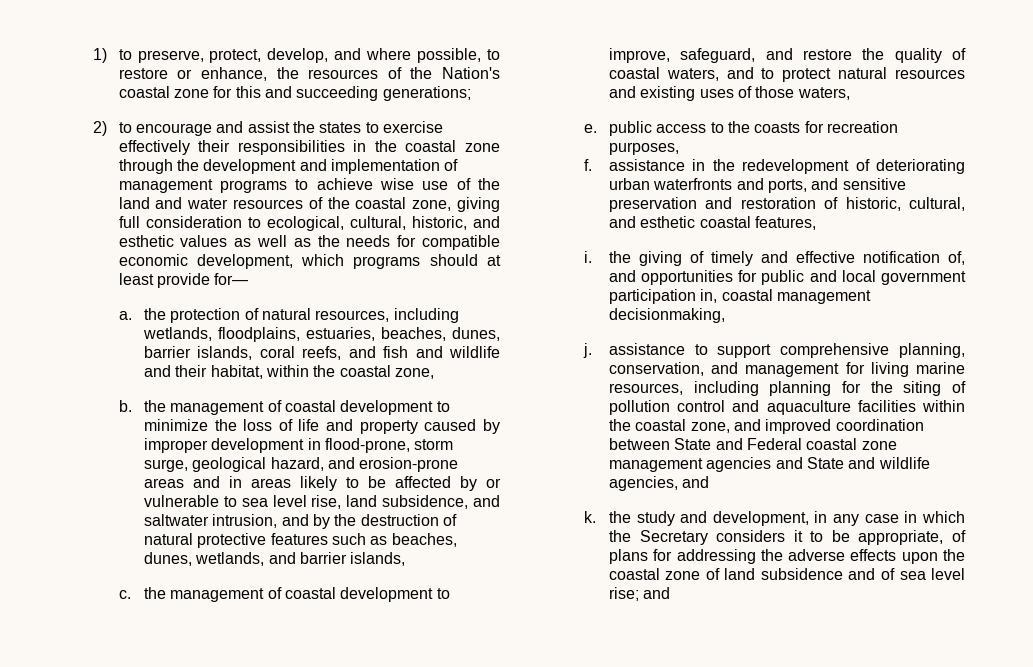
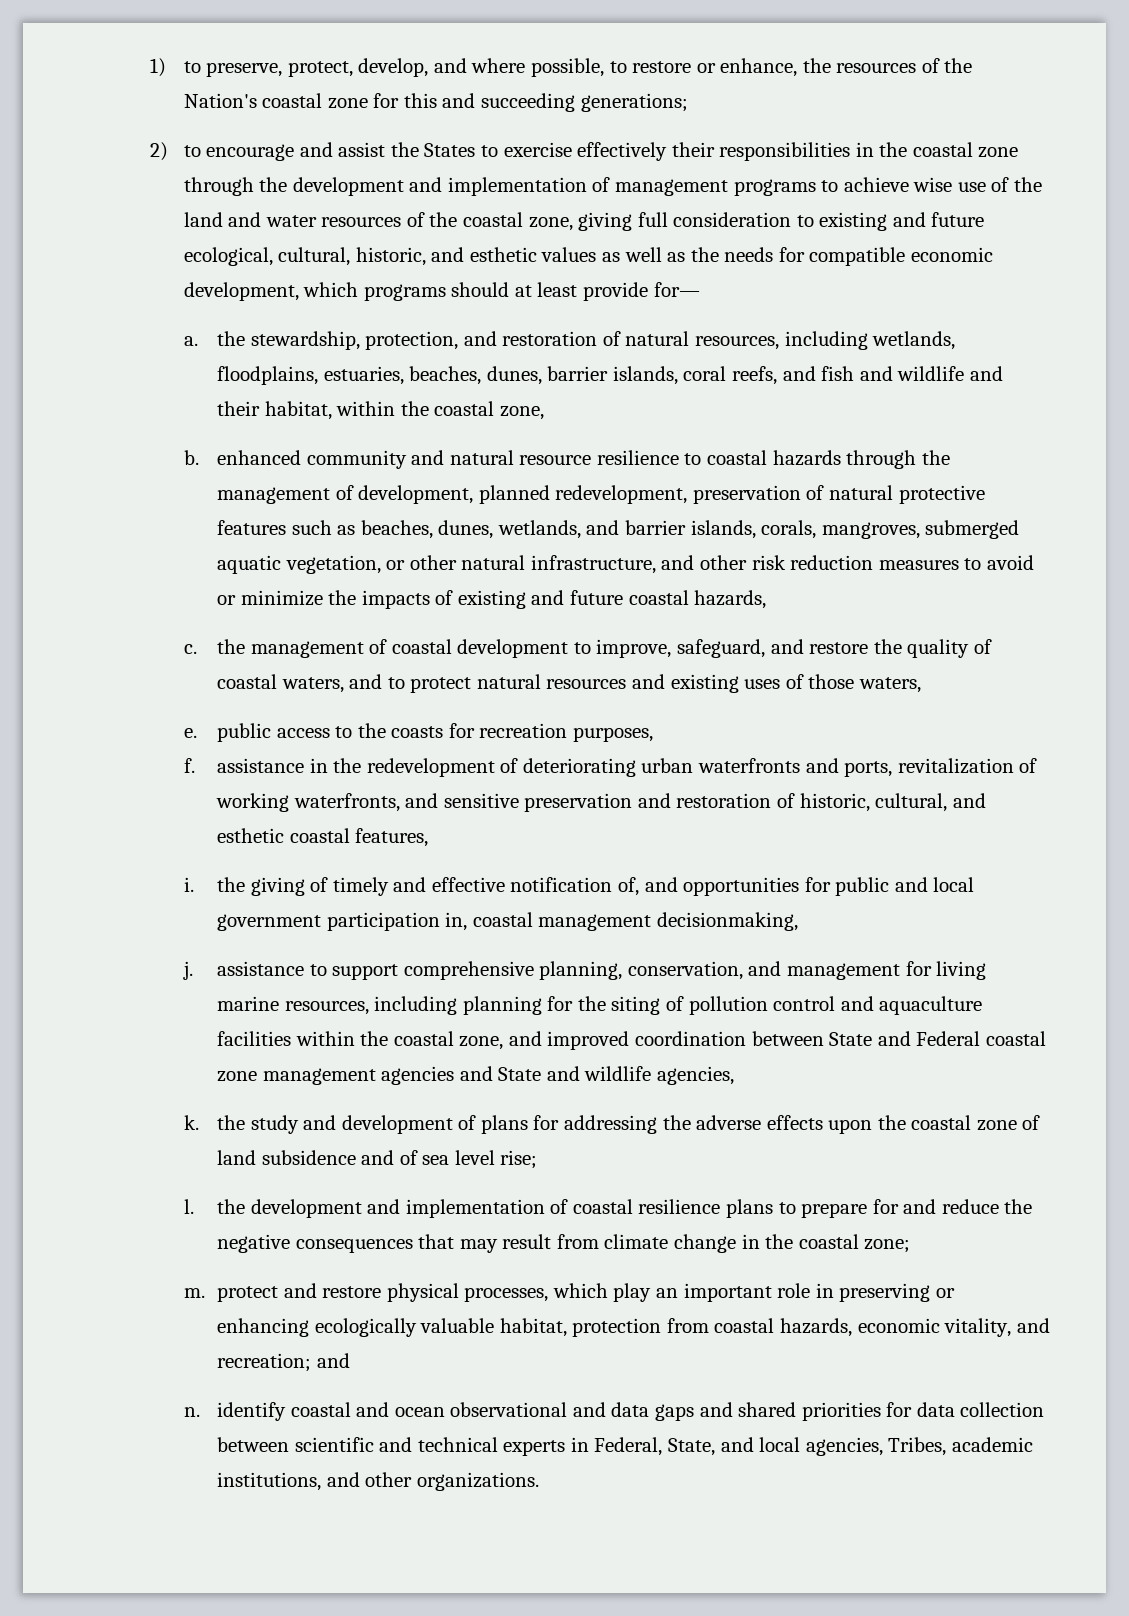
[319,122,362,133] states -> [424,143,476,157] States
(261, 222) none -> [819,212,985,231] existing and future
[170,308,241,323] protection -> [250,331,598,350] stewardship, protection, and restoration
[143,400,450,415] [143,419,500,434] [143,438,454,453] [143,457,459,472] [143,476,502,491] [143,495,500,509] [143,514,439,529] the management of coastal development to minimize the loss of life and property caused by improper development in flood-prone, storm surge, geological hazard, and erosion-prone areas and in areas likely to be affected by or vulnerable to sea level rise, land subsidence, and saltwater intrusion, and by the destruction -> [217,450,950,469] [217,485,801,504] enhanced community and natural resource resilience to coastal hazards through the management of development, planned redevelopment, preservation
(406, 559) none -> [761,520,1020,539] [217,555,1034,574] [217,590,767,609] corals, mangroves, submerged aquatic vegetation, or other natural infrastructure, and other risk reduction measures to avoid or minimize the impacts of existing and future coastal hazards,
(807, 186) none -> [897,758,1038,774] [216,793,400,812] revitalization of working waterfronts,
[682,476,710,488] and -> (734, 1075) none
[712,511,965,526] [608,530,944,545] development, in any case in which the Secretary considers it to be appropriate, -> [341,1115,453,1134] development
[643,587,671,599] and -> [183,1199,1033,1218] [217,1234,911,1253] [183,1283,955,1302] [217,1318,1050,1337] [217,1353,350,1372] [183,1402,1045,1421] [217,1437,1033,1456] [217,1472,539,1491] // l. the development and implementation of coastal resilience plans to prepare for and reduce the negative consequences that may result from climate change in the coastal zone; // m. protect and restore physical processes, which play an important role in preserving or enhancing ecologically valuable habitat, protection from coastal hazards, economic vitality, and recreation; and // n. identify coastal and ocean observational and data gaps and shared priorities for data collection between scientific and technical experts in Federal, State, and local agencies, Tribes, academic institutions, and other organizations.

